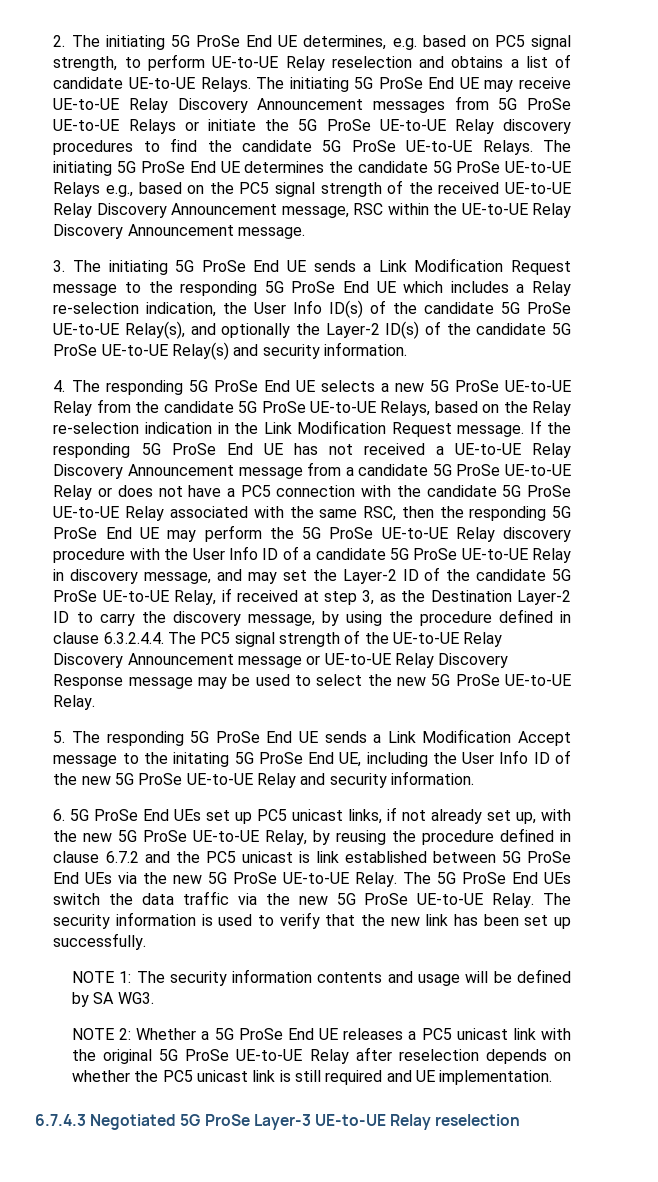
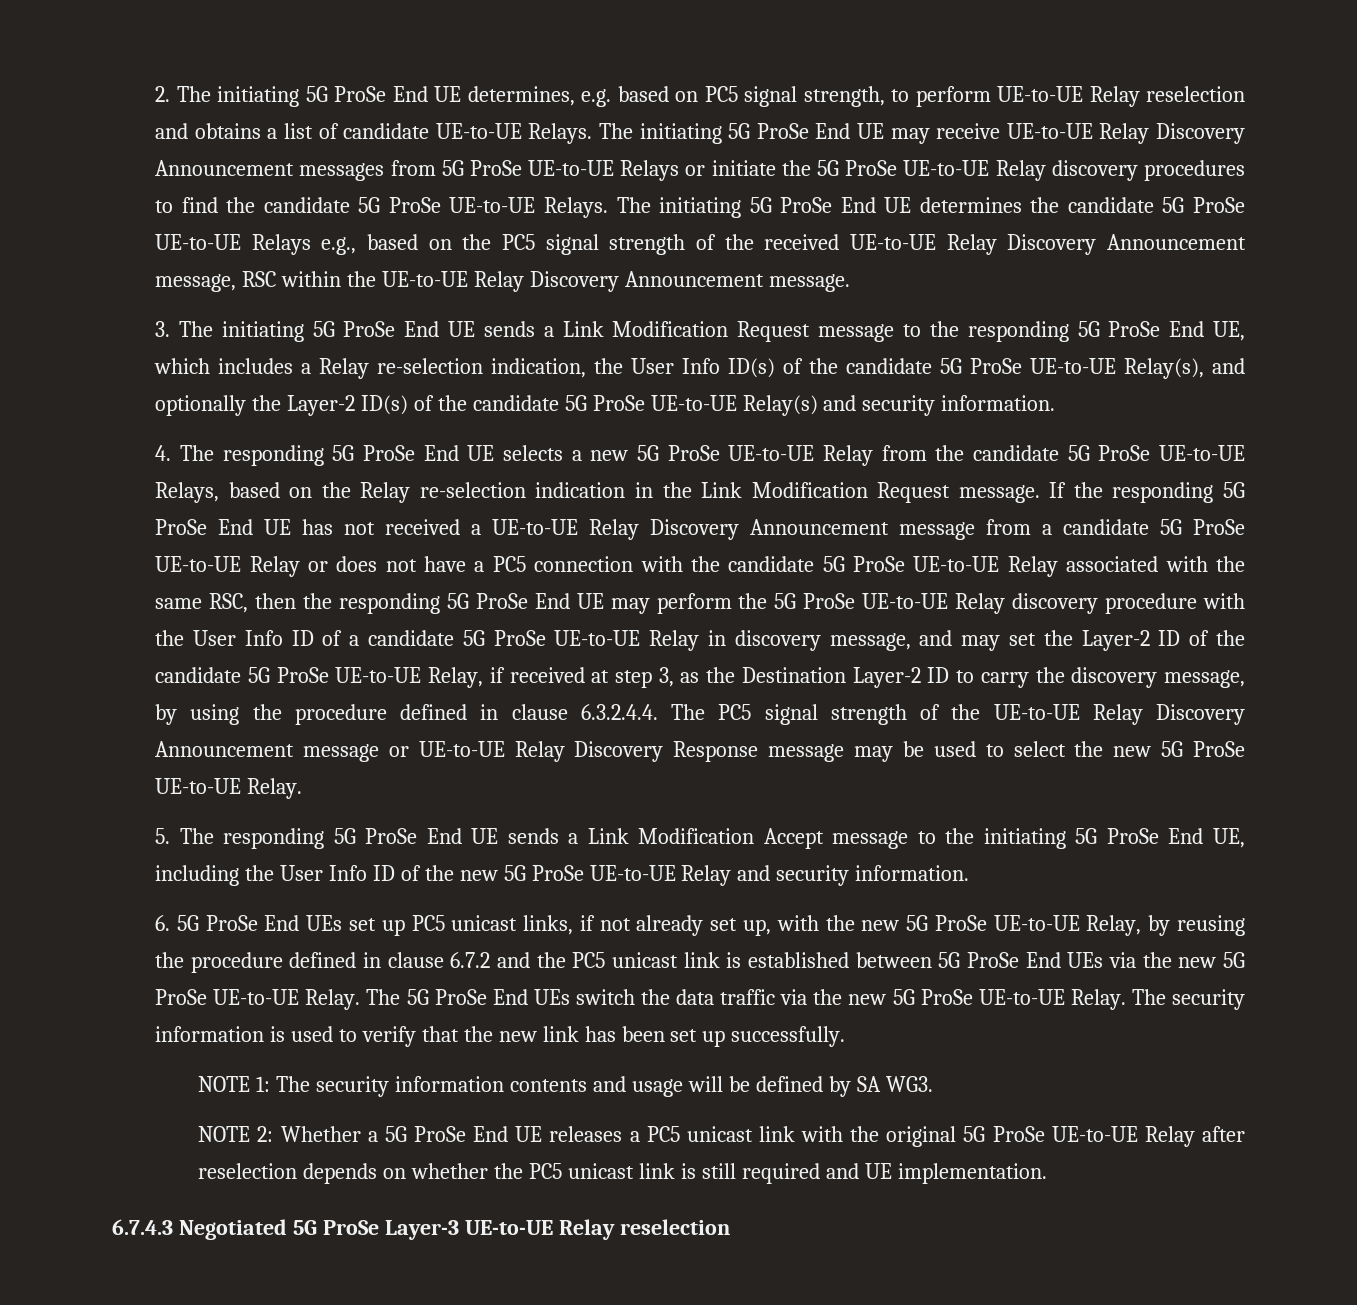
[376,281,396,293] UE -> [1213,321,1245,341] UE,
[173,752,230,767] initating -> [983,828,1066,849] initiating
[298,851,339,863] is link -> [683,952,742,968] link is

